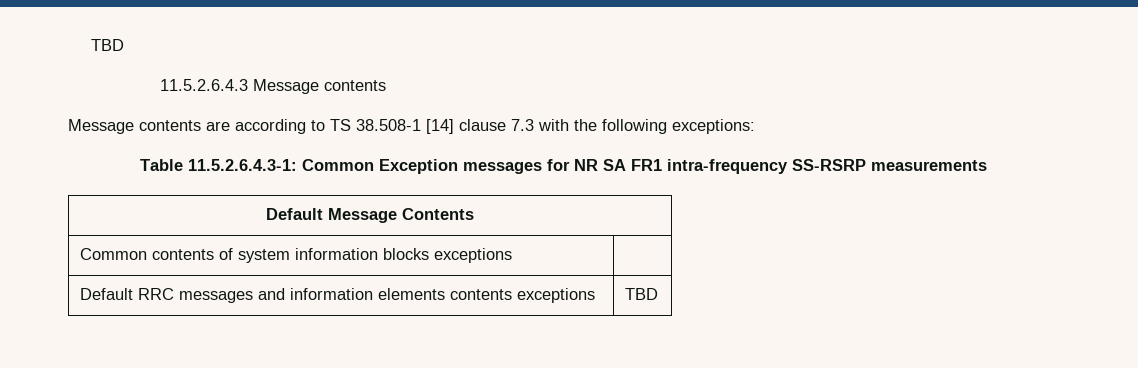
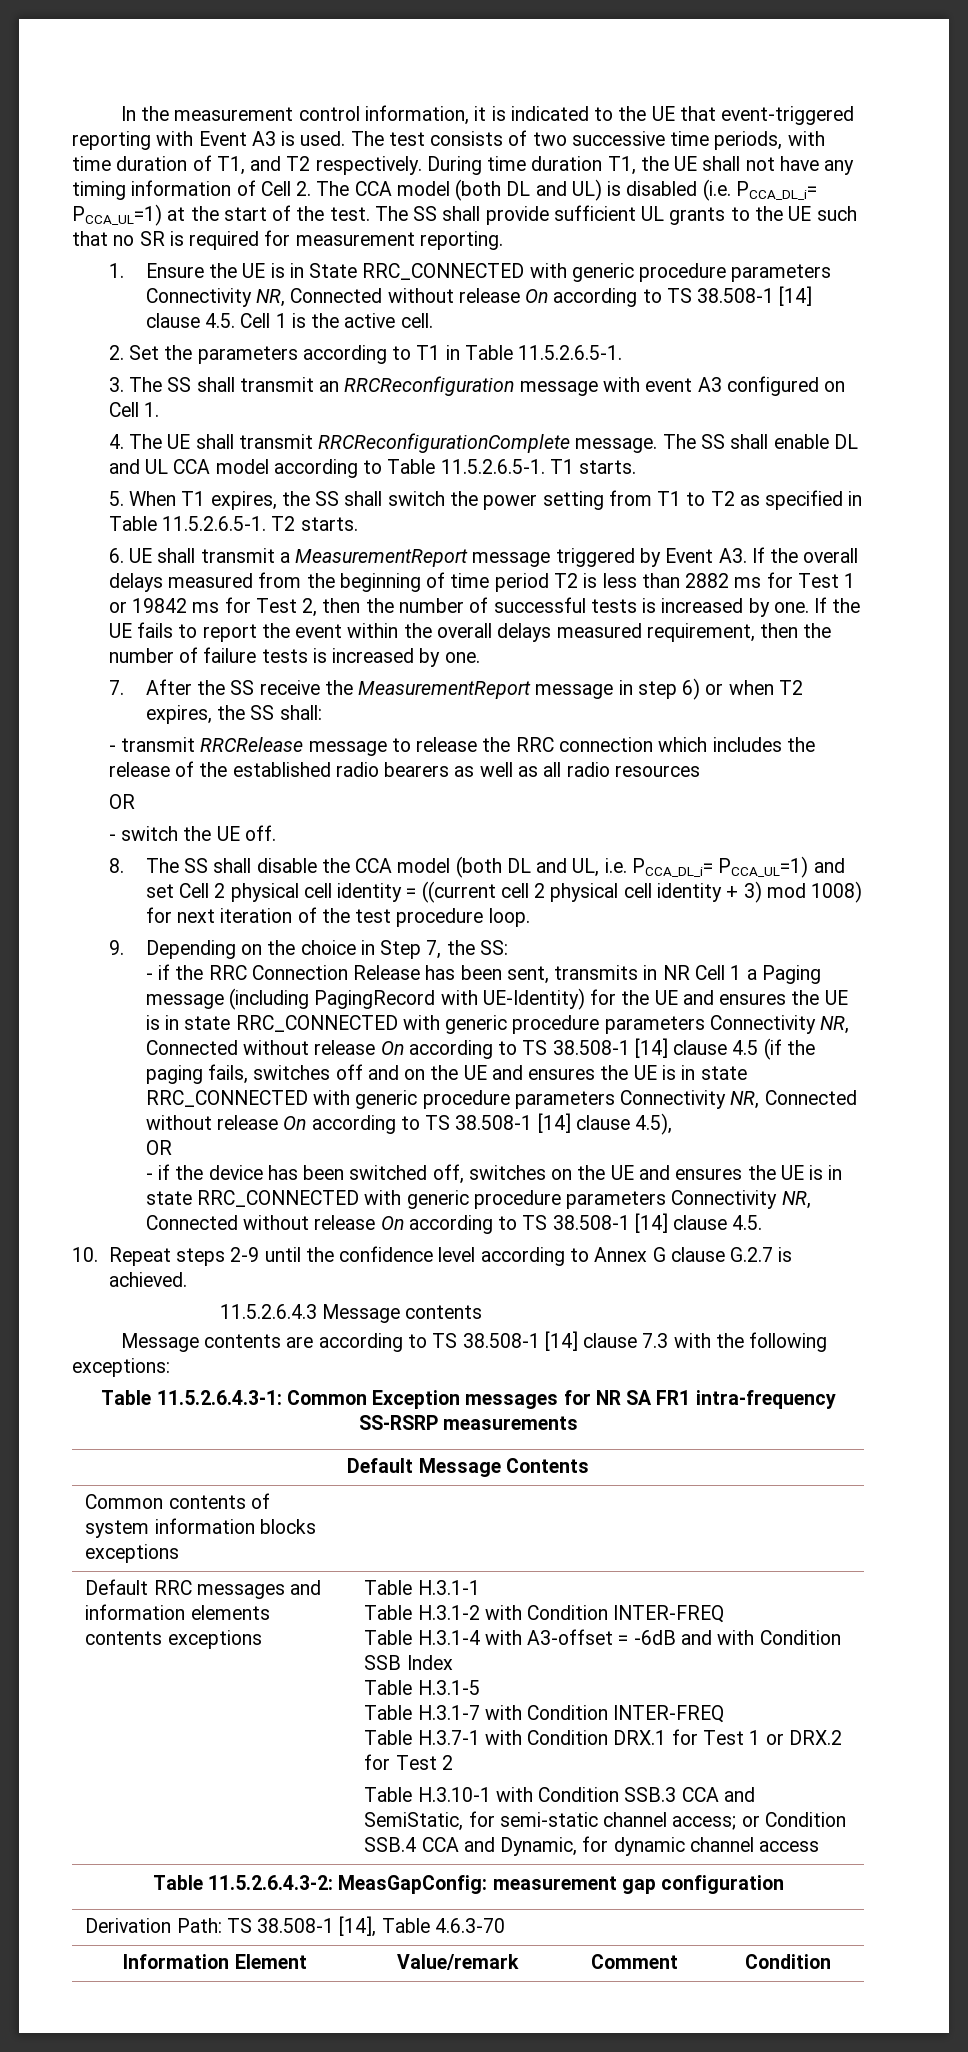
[91,39,125,51] TBD -> [120,105,855,125] [72,130,825,150] [72,155,855,175] [72,179,817,201] [72,204,857,226] [72,230,503,250] [108,263,832,282] [145,286,813,307] [145,313,433,328] [108,345,623,364] [108,376,846,396] [108,402,160,417] [108,433,858,453] [108,459,637,478] [108,490,863,510] [108,516,358,531] [108,547,859,567] [108,572,856,592] [108,597,861,617] [108,622,832,642] [108,647,480,667] [108,678,803,700] [145,705,322,724] [108,737,815,756] [108,761,700,777] [108,794,135,809] [108,825,276,841] [108,856,845,878] [145,881,863,903] [145,907,530,927] [108,940,508,959] [145,964,821,984] [145,988,848,1010] [145,1015,850,1034] [145,1038,815,1060] [145,1064,747,1084] [145,1090,857,1109] [145,1113,673,1135] [145,1140,172,1155] [145,1164,843,1184] [145,1190,811,1209] [145,1213,763,1234] [72,1246,793,1266] [108,1272,187,1287] In the measurement control information, it is indicated to the UE that event-triggered reporting with Event A3 is used. The test consists of two successive time periods, with time duration of T1, and T2 respectively. During time duration T1, the UE shall not have any timing information of Cell 2. The CCA model (both DL and UL) is disabled (i.e. PCCA_DL_i= PCCA_UL=1) at the start of the test. The SS shall provide sufficient UL grants to the UE such that no SR is required for measurement reporting. // 1. Ensure the UE is in State RRC_CONNECTED with generic procedure parameters Connectivity NR, Connected without release On according to TS 38.508-1 [14] clause 4.5. Cell 1 is the active cell. // 2. Set the parameters according to T1 in Table 11.5.2.6.5-1. // 3. The SS shall transmit an RRCReconfiguration message with event A3 configured on Cell 1. // 4. The UE shall transmit RRCReconfigurationComplete message. The SS shall enable DL and UL CCA model according to Table 11.5.2.6.5-1. T1 starts. // 5. When T1 expires, the SS shall switch the power setting from T1 to T2 as specified in Table 11.5.2.6.5-1. T2 starts. // 6. UE shall transmit a MeasurementReport message triggered by Event A3. If the overall delays measured from the beginning of time period T2 is less than 2882 ms for Test 1 or 19842 ms for Test 2, then the number of successful tests is increased by one. If the UE fails to report the event within the overall delays measured requirement, then the number of failure tests is increased by one. // 7. After the SS receive the MeasurementReport message in step 6) or when T2 expires, the SS shall: // - transmit RRCRelease message to release the RRC connection which includes the release of the established radio bearers as well as all radio resources // OR // - switch the UE off. // 8. The SS shall disable the CCA model (both DL and UL, i.e. PCCA_DL_i= PCCA_UL=1) and set Cell 2 physical cell identity = ((current cell 2 physical cell identity + 3) mod 1008) for next iteration of the test procedure loop. // 9. Depending on the choice in Step 7, the SS: // - if the RRC Connection Release has been sent, transmits in NR Cell 1 a Paging message (including PagingRecord with UE-Identity) for the UE and ensures the UE is in state RRC_CONNECTED with generic procedure parameters Connectivity NR, Connected without release On according to TS 38.508-1 [14] clause 4.5 (if the paging fails, switches off and on the UE and ensures the UE is in state RRC_CONNECTED with generic procedure parameters Connectivity NR, Connected without release On according to TS 38.508-1 [14] clause 4.5), // OR // - if the device has been switched off, switches on the UE and ensures the UE is in state RRC_CONNECTED with generic procedure parameters Connectivity NR, Connected without release On according to TS 38.508-1 [14] clause 4.5. // 10. Repeat steps 2-9 until the confidence level according to Annex G clause G.2.7 is achieved.
[625,288,659,300] TBD -> [364,1580,480,1595] [364,1605,725,1623] [364,1629,841,1645] [364,1655,453,1670] [364,1680,480,1695] [364,1705,725,1723] [364,1729,842,1745] [364,1754,453,1770] [364,1787,756,1802] [364,1811,847,1831] [364,1836,820,1856] [152,1875,785,1894] [85,1916,506,1937] [123,1954,307,1969] [397,1954,519,1970] [591,1954,678,1969] [744,1954,831,1969] Table H.3.1-1 // Table H.3.1-2 with Condition INTER-FREQ // Table H.3.1-4 with A3-offset = -6dB and with Condition SSB Index // Table H.3.1-5 // Table H.3.1-7 with Condition INTER-FREQ // Table H.3.7-1 with Condition DRX.1 for Test 1 or DRX.2 for Test 2 // Table H.3.10-1 with Condition SSB.3 CCA and SemiStatic, for semi-static channel access; or Condition SSB.4 CCA and Dynamic, for dynamic channel access // Table 11.5.2.6.4.3-2: MeasGapConfig: measurement gap configuration // Derivation Path: TS 38.508-1 [14], Table 4.6.3-70 // Information Element | Value/remark | Comment | Condition

